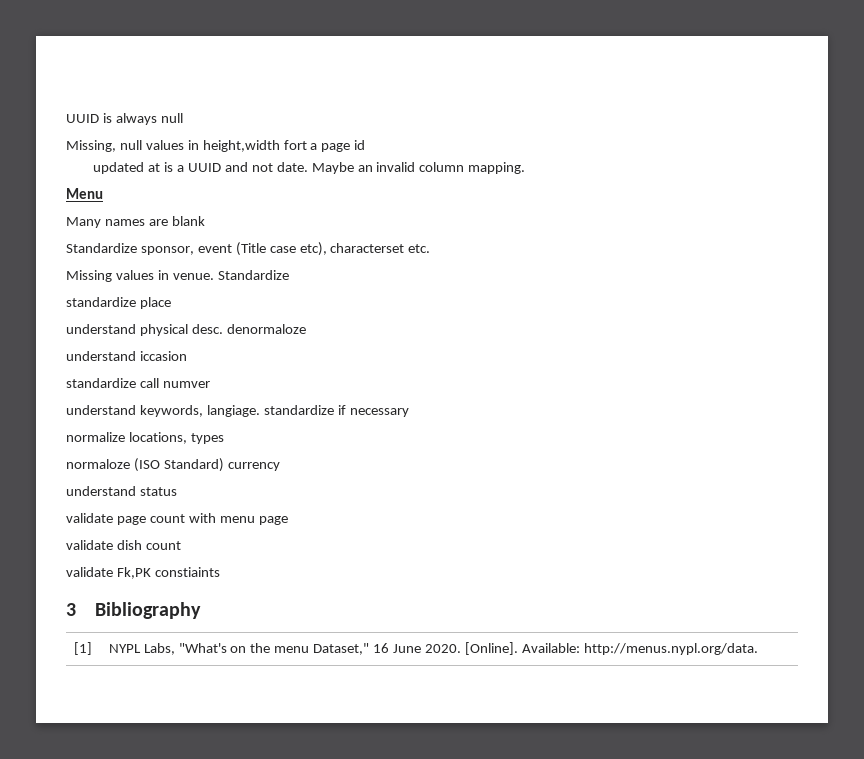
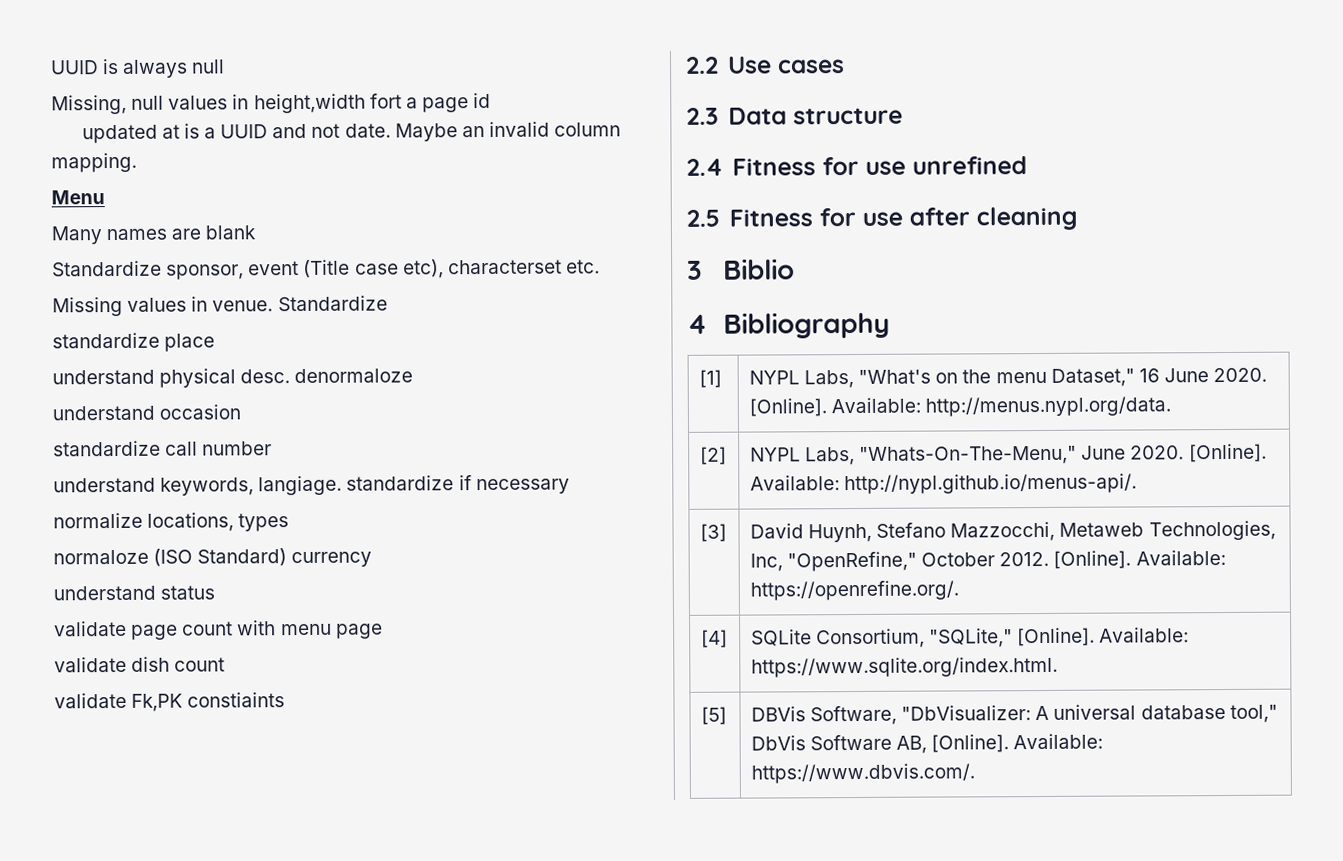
[139,351,187,361] iccasion -> [159,404,242,420] occasion
[162,381,210,388] numver -> [202,441,273,456] number
[66,603,76,616] 3 -> [685,56,845,74] [686,107,903,125] [686,156,1027,176] [686,206,1078,231] [687,258,796,280] [687,314,707,334] 2.2 Use cases // 2.3 Data structure // 2.4 Fitness for use unrefined // 2.5 Fitness for use after cleaning // 3 Biblio // 4
(758, 649) none -> [699,446,727,465] [749,443,1267,466] [749,473,1138,495] [699,523,727,542] [749,520,1276,543] [749,550,1226,572] [749,580,959,601] [700,629,728,648] [750,627,1190,649] [750,656,1058,678] [700,706,727,725] [750,704,1278,726] [750,733,1104,754] [750,763,975,784] // [2] | NYPL Labs, "Whats-On-The-Menu," June 2020. [Online]. Available: http://nypl.github.io/menus-api/. // [3] | David Huynh, Stefano Mazzocchi, Metaweb Technologies, Inc, "OpenRefine," October 2012. [Online]. Available: https://openrefine.org/. // [4] | SQLite Consortium, "SQLite," [Online]. Available: https://www.sqlite.org/index.html. // [5] | DBVis Software, "DbVisualizer: A universal database tool," DbVis Software AB, [Online]. Available: https://www.dbvis.com/.

